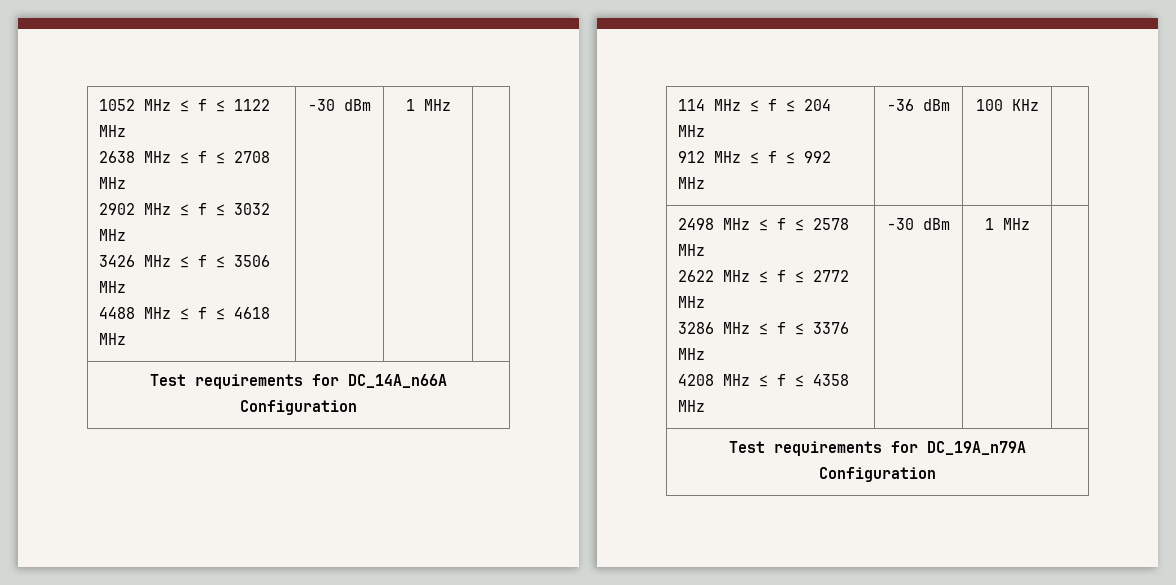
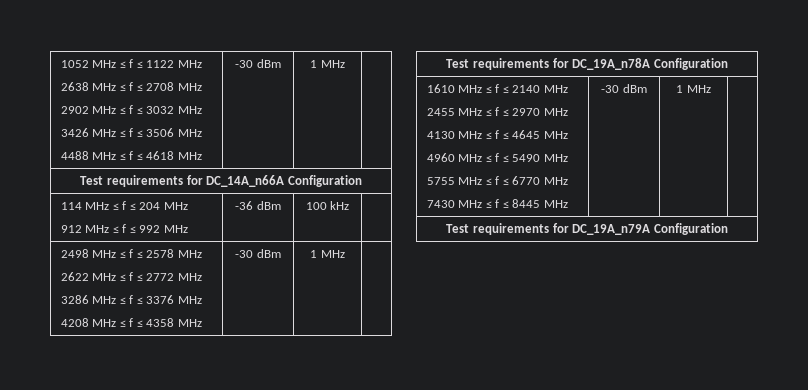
[1011,99,1039,111] KHz -> [330,201,350,210] kHz
(1030, 224) none -> [446,58,728,70] [426,84,568,93] [426,107,568,116] [426,130,568,139] [426,153,568,162] [426,176,568,185] [426,199,568,208] [601,84,647,93] [676,85,711,93] // Test requirements for DC_19A_n78A Configuration // 1610 MHz ≤ f ≤ 2140 MHz // 2455 MHz ≤ f ≤ 2970 MHz // 4130 MHz ≤ f ≤ 4645 MHz // 4960 MHz ≤ f ≤ 5490 MHz // 5755 MHz ≤ f ≤ 6770 MHz // 7430 MHz ≤ f ≤ 8445 MHz | -30 dBm | 1 MHz |

